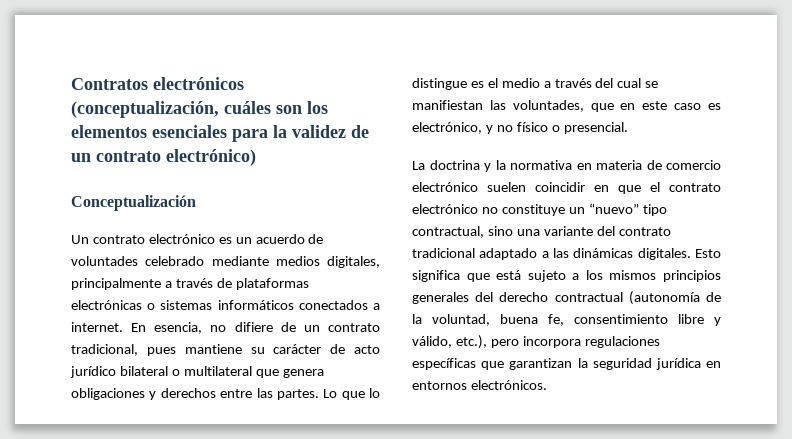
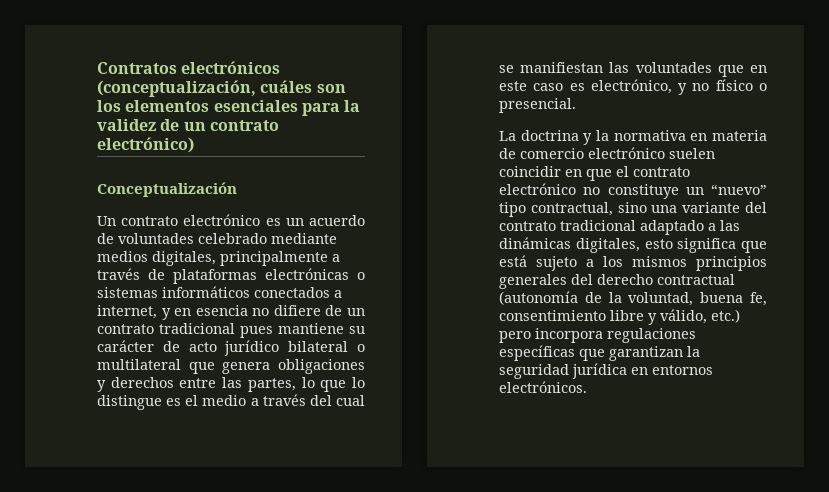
[71,322,203,334] internet. En esencia, -> [97,305,248,320] internet, y en esencia
[71,344,138,356] tradicional, -> [159,323,235,334] tradicional
[276,389,338,400] partes. Lo -> [247,377,315,392] partes, lo
[512,100,584,112] voluntades, -> [635,62,712,73] voluntades
[637,248,721,260] digitales. Esto -> [575,238,673,253] digitales, esto
[455,335,487,349] etc.), -> [711,309,740,323] etc.)

